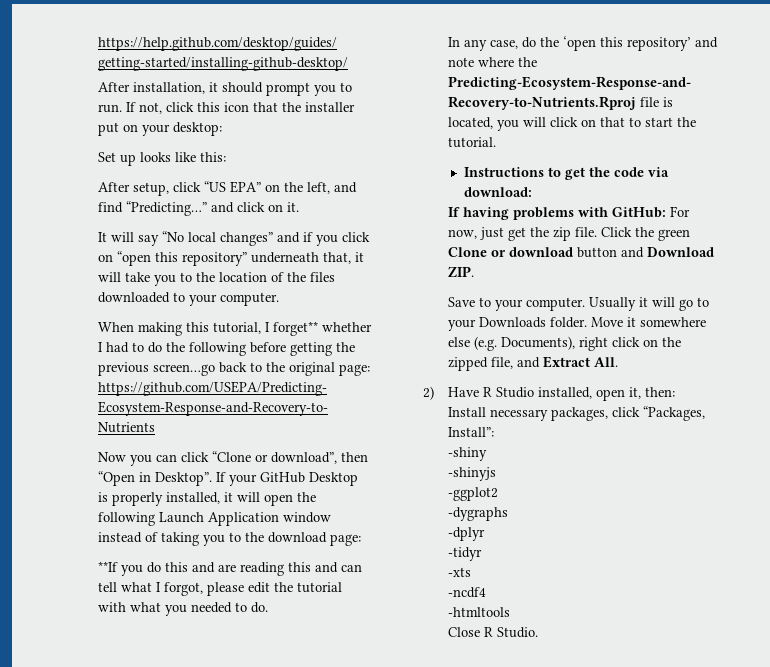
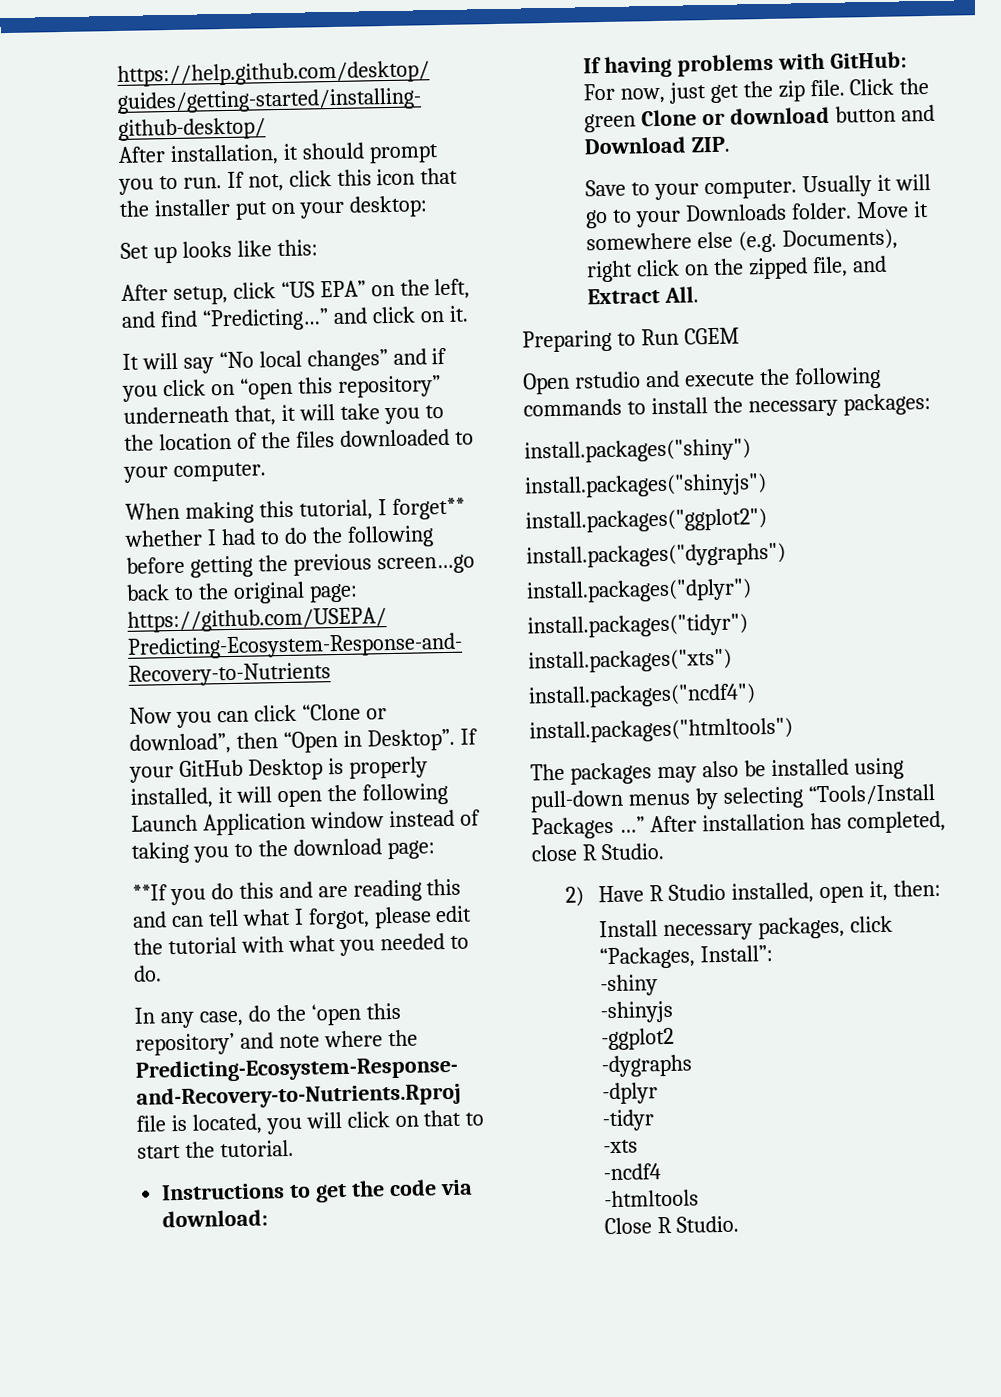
(618, 362) none -> [522,327,740,353] [522,366,881,395] [523,392,931,418] [524,438,751,464] [524,473,767,499] [525,508,767,534] [526,542,786,569] [526,578,752,604] [527,613,748,639] [528,648,732,674] [528,683,756,709] [529,717,793,744] [530,757,904,785] [530,783,936,813] [531,810,946,840] [531,843,664,862] // Preparing to Run CGEM // Open rstudio and execute the following commands to install the necessary packages: // install.packages("shiny") // install.packages("shinyjs") // install.packages("ggplot2") // install.packages("dygraphs") // install.packages("dplyr") // install.packages("tidyr") // install.packages("xts") // install.packages("ncdf4") // install.packages("htmltools") // The packages may also be installed using pull-down menus by selecting “Tools/Install Packages …” After installation has completed, close R Studio.

